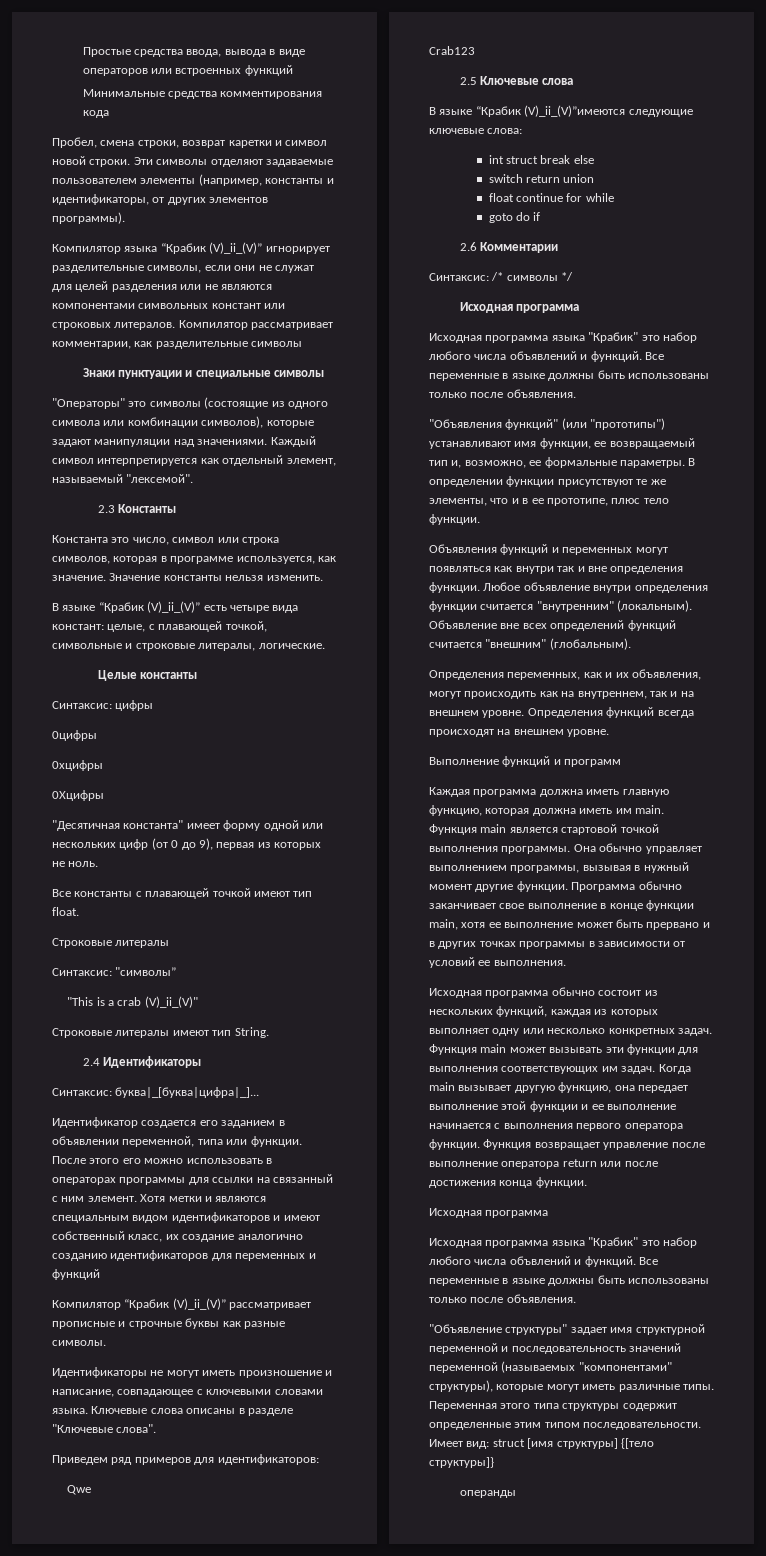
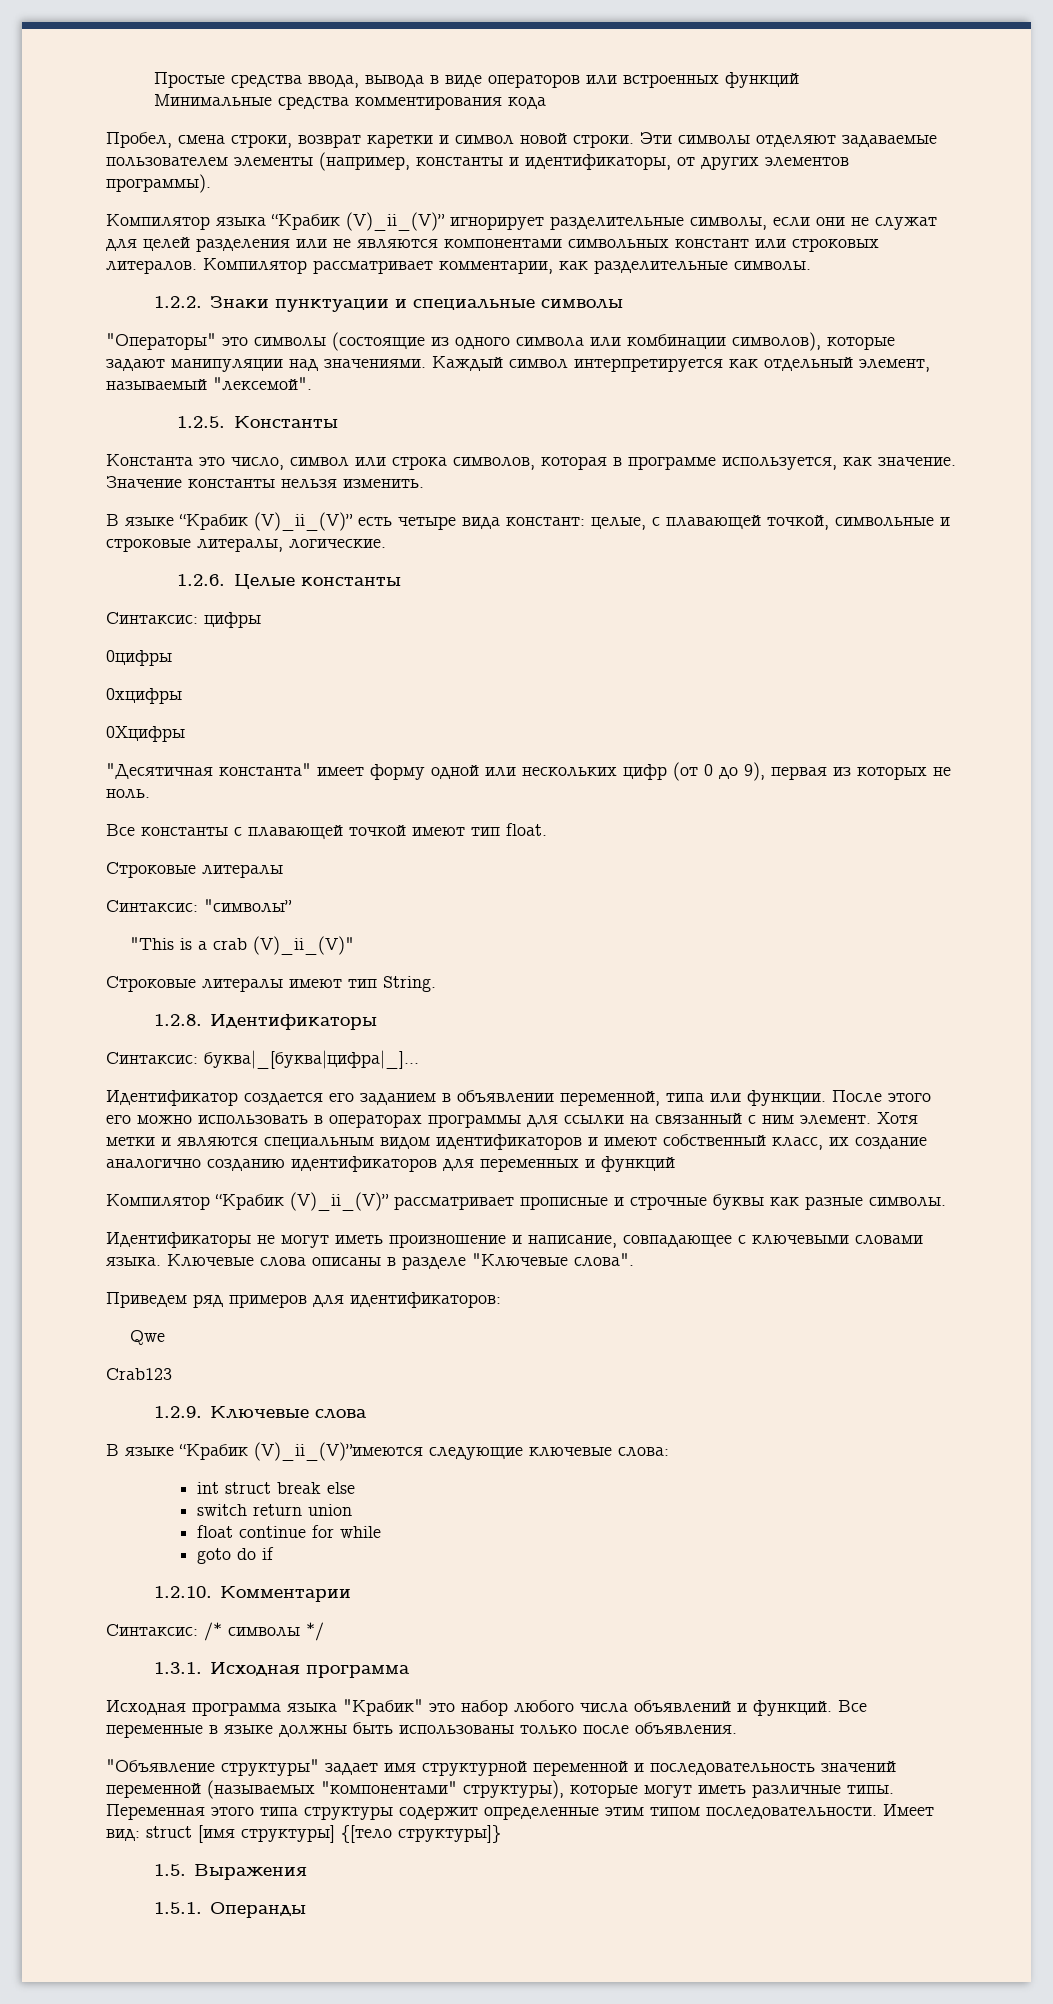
[251,341,303,347] символы // -> [734,261,811,271] [153,296,202,308] символы. // 1.2.2.
[97,505,115,513] 2.3 -> [177,416,226,428] 1.2.5.
(325, 646) none -> [177,574,226,586] 1.2.6.
[82,1058,100,1066] 2.4 -> [153,1014,202,1026] 1.2.8.
[459,77,477,85] 2.5 -> [153,1406,202,1418] 1.2.9.
[459,242,477,251] 2.6 -> [153,1586,212,1598] 1.2.10.
(574, 276) none -> [153,1662,202,1674] 1.3.1.
[429,418,666,430] [429,438,695,449] [429,457,696,468] [429,476,666,487] [429,498,669,506] [429,514,480,525] [429,544,668,555] [429,566,684,574] [429,582,708,593] [429,600,693,612] [429,620,676,631] [429,638,631,650] [429,669,701,680] [429,691,694,699] [429,707,694,718] [429,729,610,737] [429,756,622,767] [429,787,669,797] [429,805,664,816] [429,824,659,835] [429,843,702,854] [429,862,689,873] [429,881,682,892] [429,900,694,911] [429,919,710,930] [429,941,686,949] [429,957,566,968] [429,987,658,998] [429,1006,658,1017] [429,1028,712,1036] [429,1044,699,1055] [429,1064,691,1074] [429,1082,688,1093] [429,1101,676,1112] [429,1123,683,1131] [429,1139,705,1150] [429,1159,658,1169] [429,1177,587,1188] [429,1208,549,1218] [429,1237,697,1248] [429,1256,658,1267] [429,1275,709,1286] [429,1294,576,1303] // "Объявления функций" (или "прототипы") устанавливают имя функции, ее возвращаемый тип и, возможно, ее формальные параметры. В определении функции присутствуют те же элементы, что и в ее прототипе, плюс тело функции. // Объявления функций и переменных могут появляться как внутри так и вне определения функции. Любое объявление внутри определения функции считается "внутренним" (локальным). Объявление вне всех определений функций считается "внешним" (глобальным). // Определения переменных, как и их объявления, могут происходить как на внутреннем, так и на внешнем уровне. Определения функций всегда происходят на внешнем уровне. // Выполнение функций и программ // Каждая программа должна иметь главную функцию, которая должна иметь им main. Функция main является стартовой точкой выполнения программы. Она обычно управляет выполнением программы, вызывая в нужный момент другие функции. Программа обычно заканчивает свое выполнение в конце функции main, хотя ее выполнение может быть прервано и в других точках программы в зависимости от условий ее выполнения. // Исходная программа обычно состоит из нескольких функций, каждая из которых выполняет одну или несколько конкретных задач. Функция main может вызывать эти функции для выполнения соответствующих им задач. Когда main вызывает другую функцию, она передает выполнение этой функции и ее выполнение начинается с выполнения первого оператора функции. Функция возвращает управление после выполнение оператора return или после достижения конца функции. // Исходная программа // Исходная программа языка "Крабик" это набор любого числа объвлений и функций. Все переменные в языке должны быть использованы только после объявления. -> (737, 1728) none
[459,1490,516,1498] операнды -> [153,1864,308,1880] [153,1902,307,1918] 1.5. Выражения // 1.5.1. Операнды

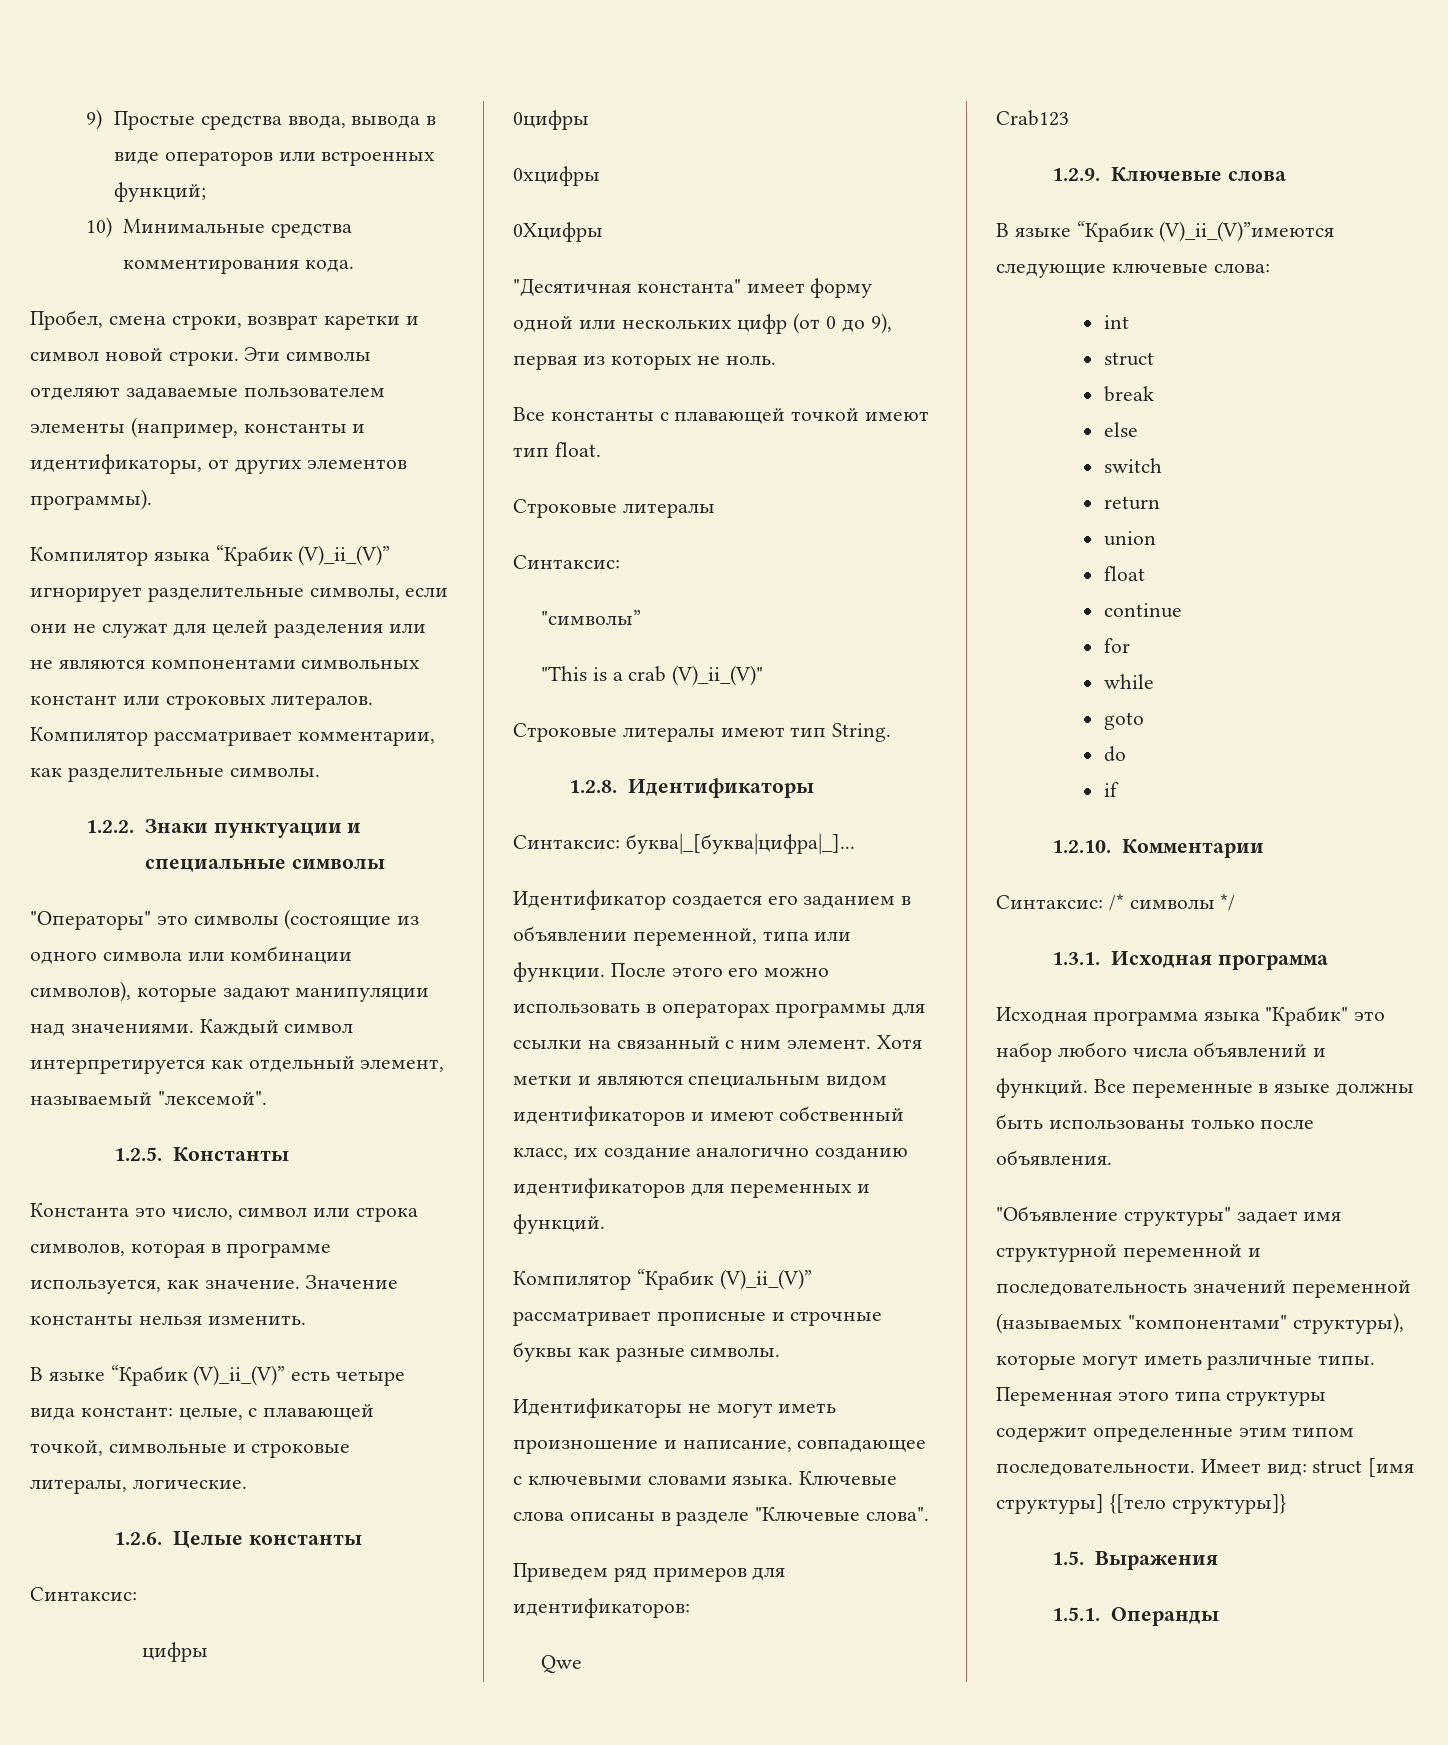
(153, 80) none -> [86,109,103,130] 9)
[724,72,799,88] функций // -> [114,182,207,202] [86,217,113,238] функций; // 10)
[507,97,546,109] кода -> [304,259,354,272] кода.
(198, 618) none -> (137, 1594) //
(198, 906) none -> (620, 562) //
[601,1156,675,1172] функций -> [513,1214,605,1234] функций.
[224,1482,271,1494] struct -> [1103,352,1154,366] // struct //
(321, 1488) none -> (1154, 394) //
(247, 1510) none -> (1162, 465) //
(302, 1510) none -> (1160, 503) //
(233, 1531) none -> (1145, 573) //
(306, 1532) none -> (1182, 610) //
(334, 1531) none -> (1130, 645) //
(231, 1556) none -> (1144, 721) //
(256, 1554) none -> (1126, 754) //

